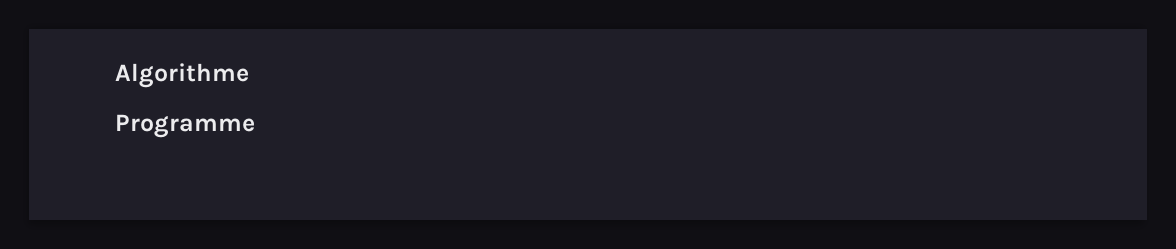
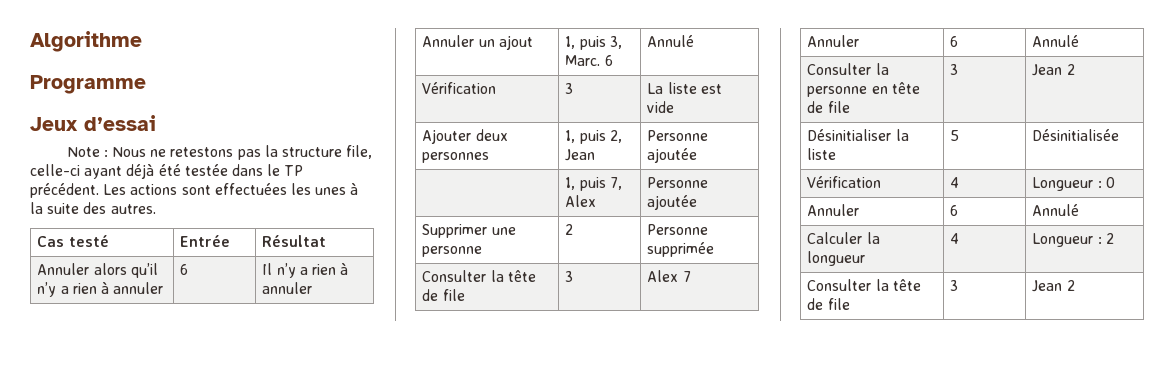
(255, 126) none -> [30,115,156,131] [66,145,373,160] [30,163,304,179] [30,182,359,198] [30,202,156,214] [37,235,109,247] [180,235,231,247] [262,235,327,247] [37,263,158,278] [37,281,164,297] [180,264,189,275] [262,262,349,278] [262,282,313,294] [422,35,533,50] [565,36,622,50] [565,55,613,66] [647,35,695,47] [422,82,497,94] [565,83,574,94] [647,82,722,94] [647,101,675,113] [422,129,508,144] [422,152,490,163] [565,130,622,144] [565,149,596,161] [647,130,709,141] [647,148,698,163] [565,177,622,191] [565,195,597,207] [647,177,709,188] [647,195,698,210] [422,224,516,238] [422,246,483,257] [565,224,574,235] [647,224,709,235] [647,242,715,257] [422,270,536,282] [422,289,465,301] [565,271,574,282] [647,270,691,282] [807,35,860,47] [950,36,959,47] [1032,35,1080,47] [807,63,889,75] [807,82,920,97] [807,101,850,113] [950,64,959,75] [1032,64,1075,76] [807,129,909,141] [807,148,837,160] [950,130,960,141] [1032,129,1120,141] [807,176,882,188] [950,177,960,188] [1032,177,1115,191] [807,204,860,216] [950,205,959,216] [1032,204,1080,216] [807,232,880,244] [807,251,866,266] [950,233,960,244] [1032,233,1114,247] [807,279,921,291] [807,298,850,310] [950,280,959,291] [1032,280,1075,292] // Jeux d’essai // Note : Nous ne retestons pas la structure file, celle-ci ayant déjà été testée dans le TP précédent. Les actions sont effectuées les unes à la suite des autres. // Cas testé | Entrée | Résultat // Annuler alors qu’il n’y a rien à annuler | 6 | Il n’y a rien à annuler // Annuler un ajout | 1, puis 3, Marc. 6 | Annulé // Vérification | 3 | La liste est vide // Ajouter deux personnes | 1, puis 2, Jean | Personne ajoutée // | 1, puis 7, Alex | Personne ajoutée // Supprimer une personne | 2 | Personne supprimée // Consulter la tête de file | 3 | Alex 7 // Annuler | 6 | Annulé // Consulter la personne en tête de file | 3 | Jean 2 // Désinitialiser la liste | 5 | Désinitialisée // Vérification | 4 | Longueur : 0 // Annuler | 6 | Annulé // Calculer la longueur | 4 | Longueur : 2 // Consulter la tête de file | 3 | Jean 2

